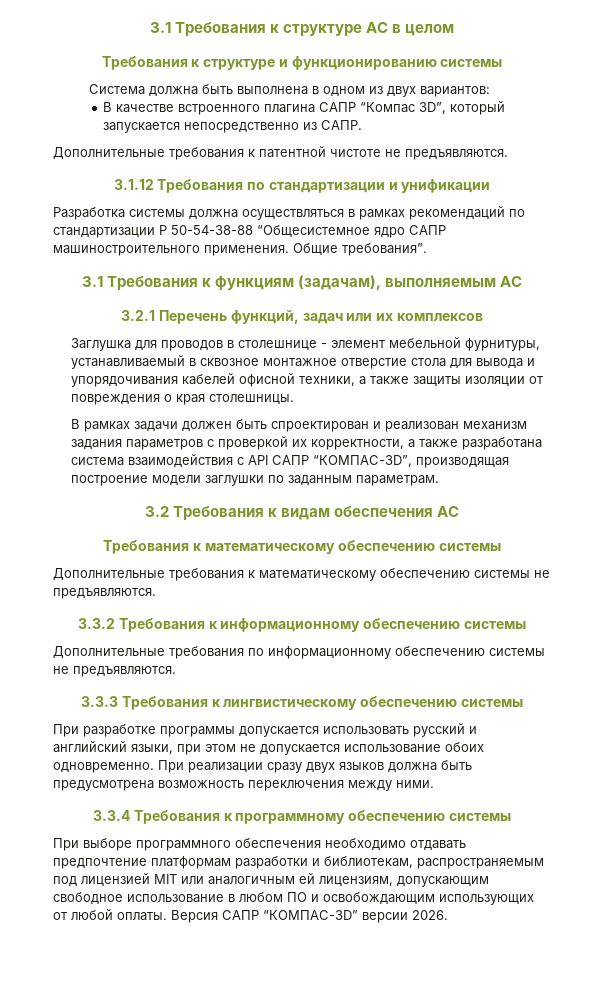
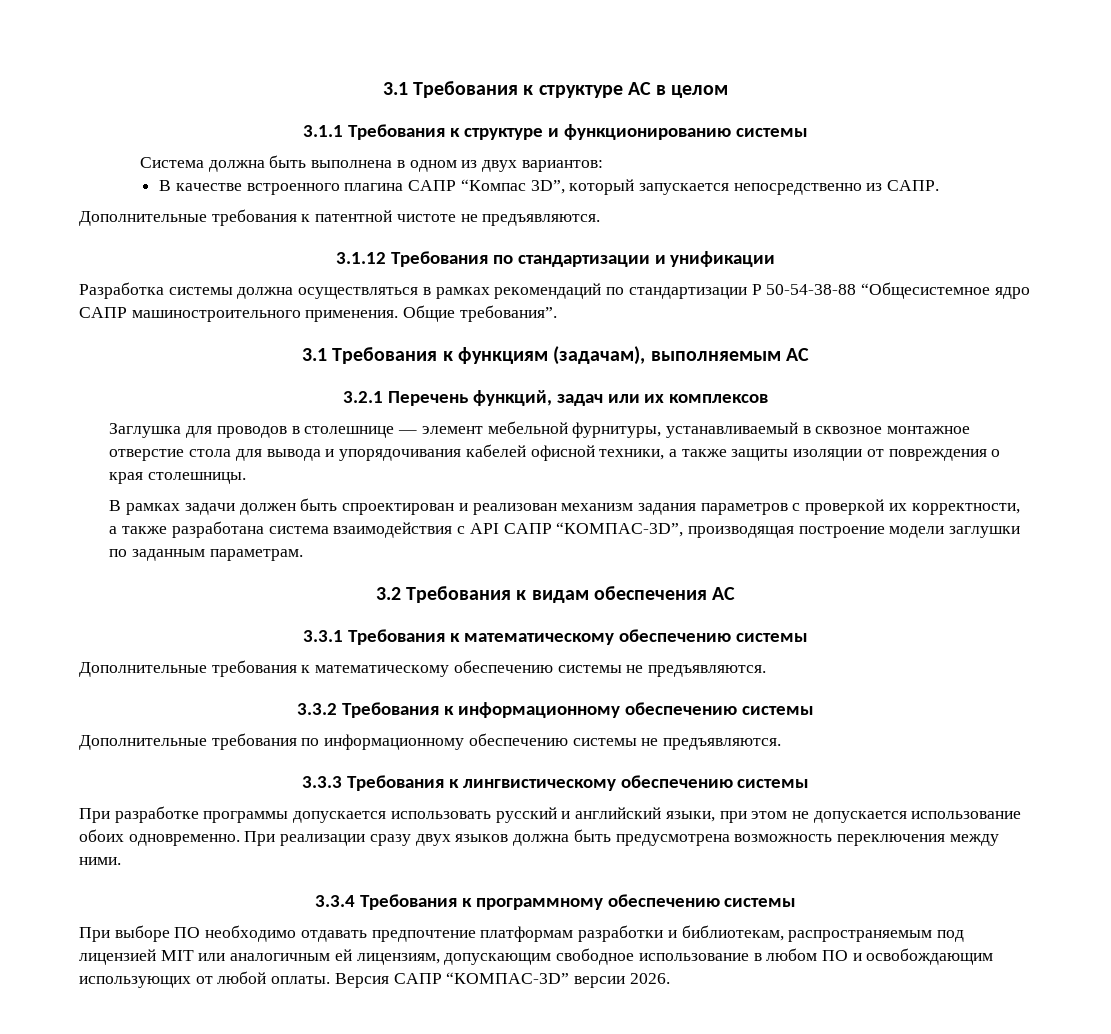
(455, 30) none -> [303,125,344,137] 3.1.1
[320,343,327,348] - -> [398,430,418,434] —
(460, 511) none -> [303,630,344,642] 3.3.1
[136,838,321,851] программного обеспечения -> [174,927,201,938] ПО

